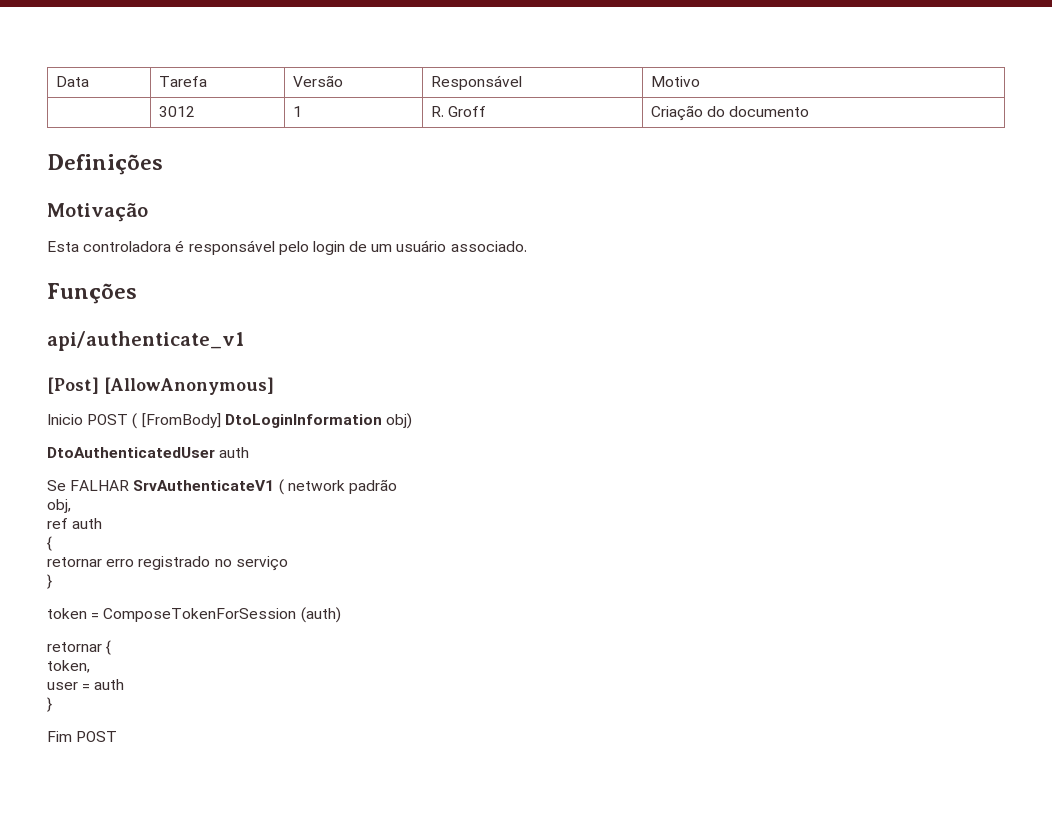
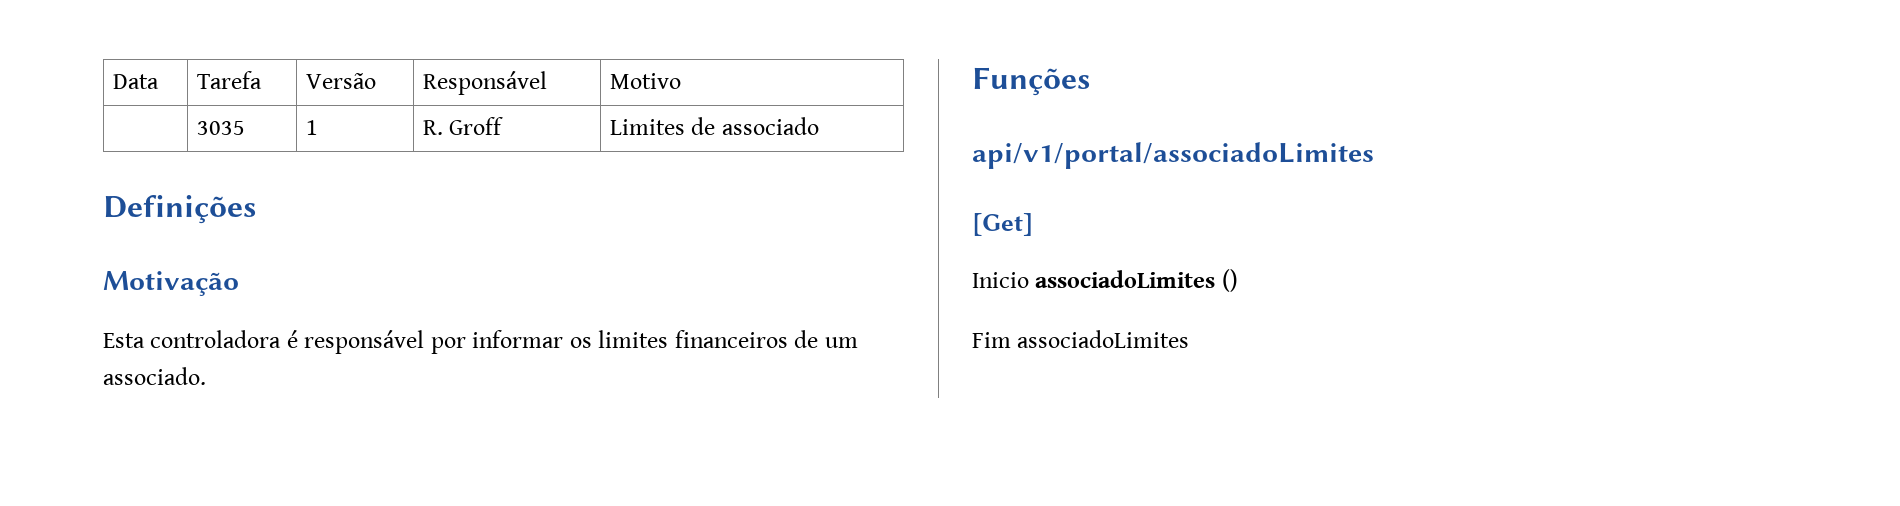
[158,106,195,117] 3012 -> [196,121,245,135] 3035
[650,105,810,121] Criação do documento -> [609,117,819,135] Limites de associado
[278,241,345,255] pelo login -> [430,330,788,354] por informar os limites financeiros
[396,240,447,252] usuário -> (858, 342) none
[47,331,244,351] [47,377,274,395] [47,413,412,429] [47,447,250,458] [47,479,397,495] [47,499,71,513] [47,518,103,529] [47,536,52,551] [47,556,288,571] [47,574,52,589] [47,607,341,623] [47,640,112,655] [47,660,90,673] [47,679,125,690] [47,697,52,712] api/authenticate_v1 // [Post] [AllowAnonymous] // Inicio POST ( [FromBody] DtoLoginInformation obj) // DtoAuthenticatedUser auth // Se FALHAR SrvAuthenticateV1 ( network padrão // obj, // ref auth // { // retornar erro registrado no serviço // } // token = ComposeTokenForSession (auth) // retornar { // token, // user = auth // } -> [972,142,1374,169] [972,213,1033,236] [972,269,1238,292] api/v1/portal/associadoLimites // [Get] // Inicio associadoLimites ()
[76,731,118,742] POST -> [1017,330,1190,348] associadoLimites

